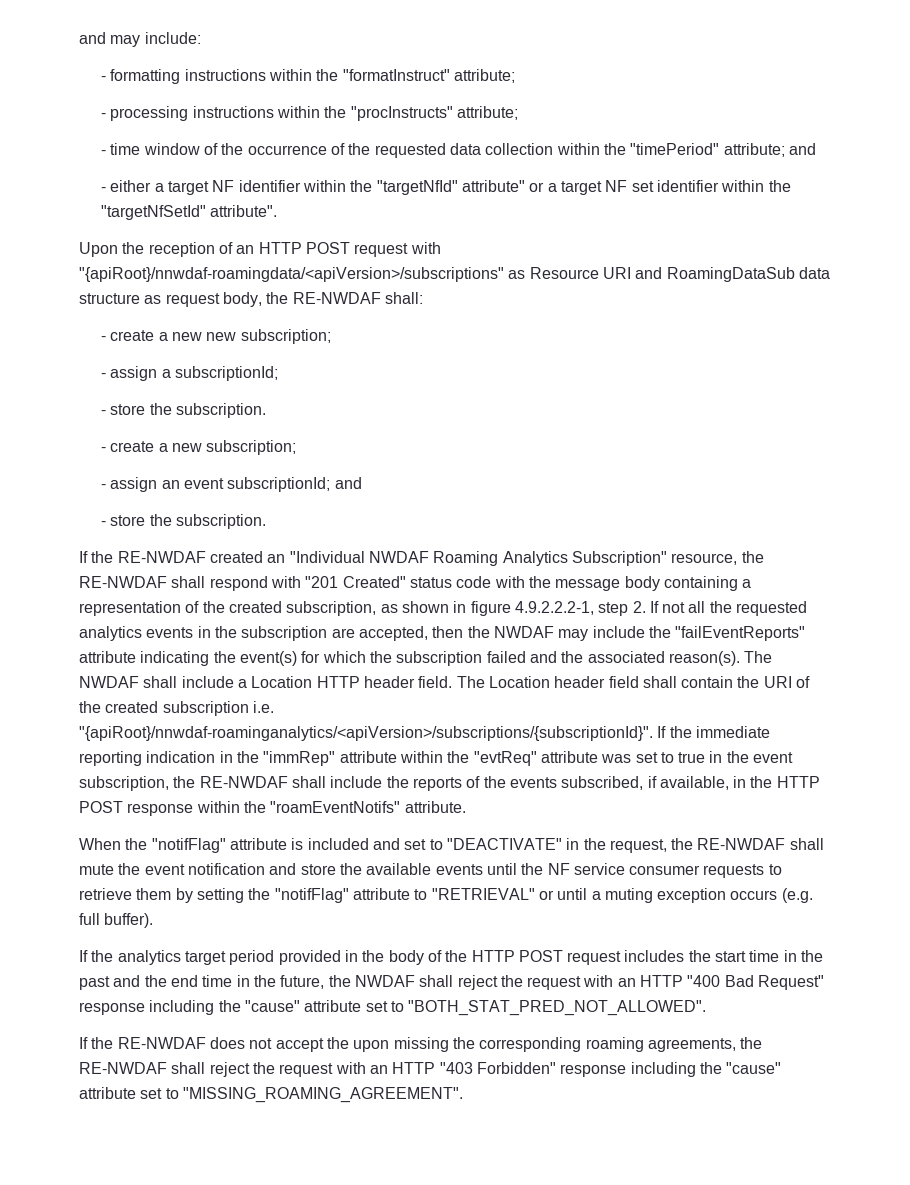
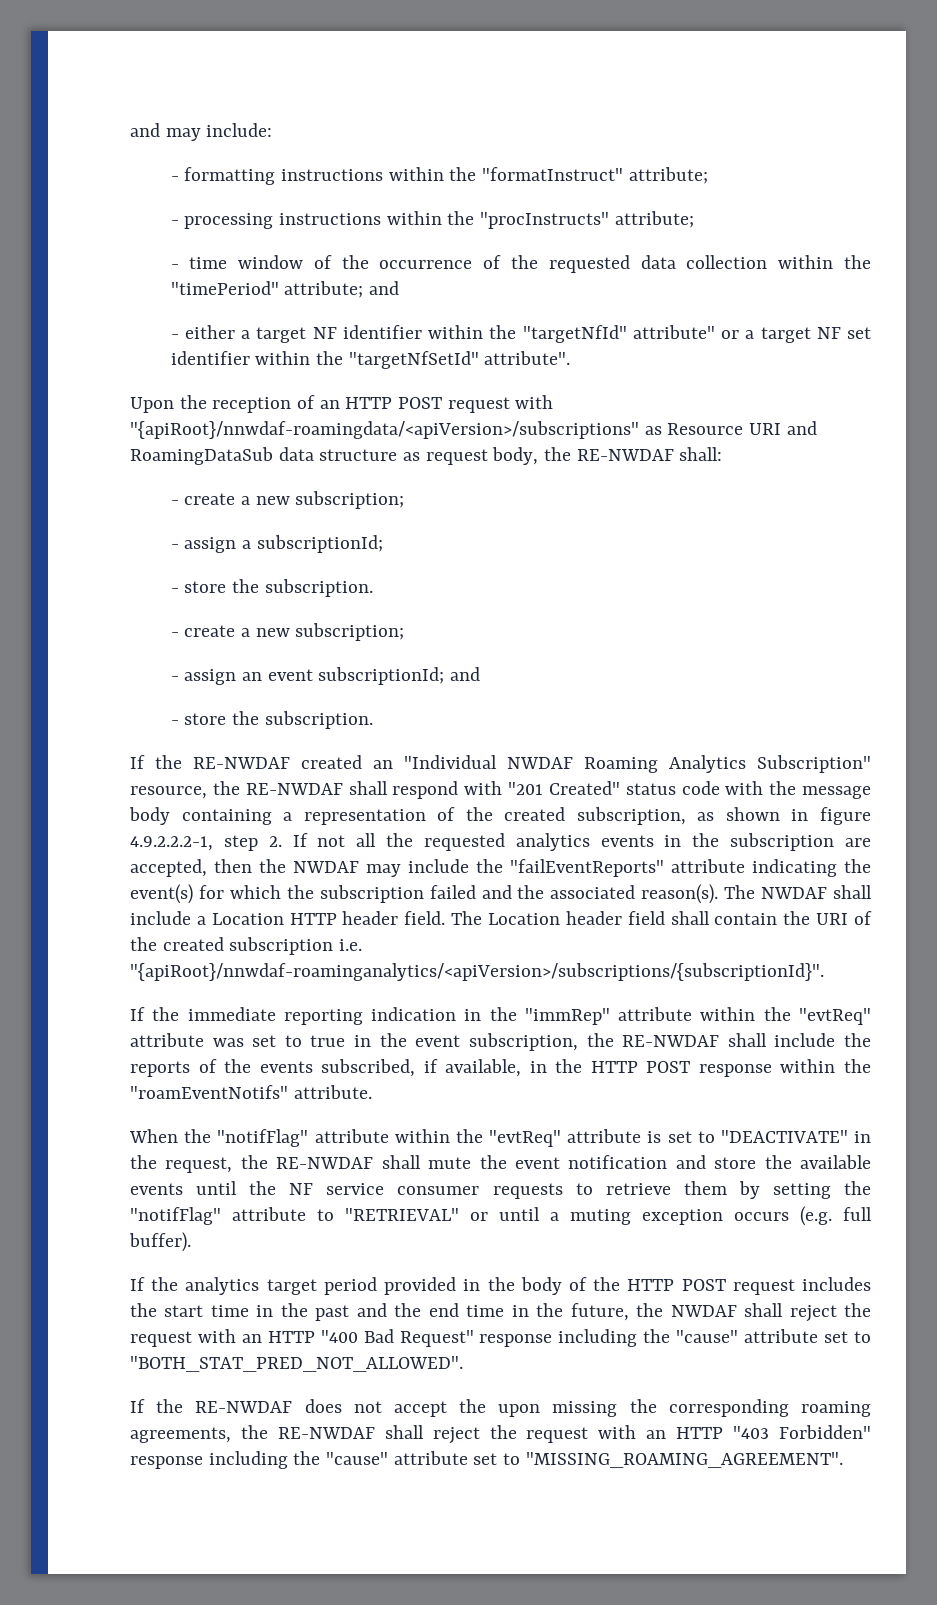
[206,332,237,341] new -> (290, 500) none
(653, 733) none -> (824, 972) //
[291,838,400,850] is included and -> [394,1129,662,1147] within the "evtReq" attribute is

